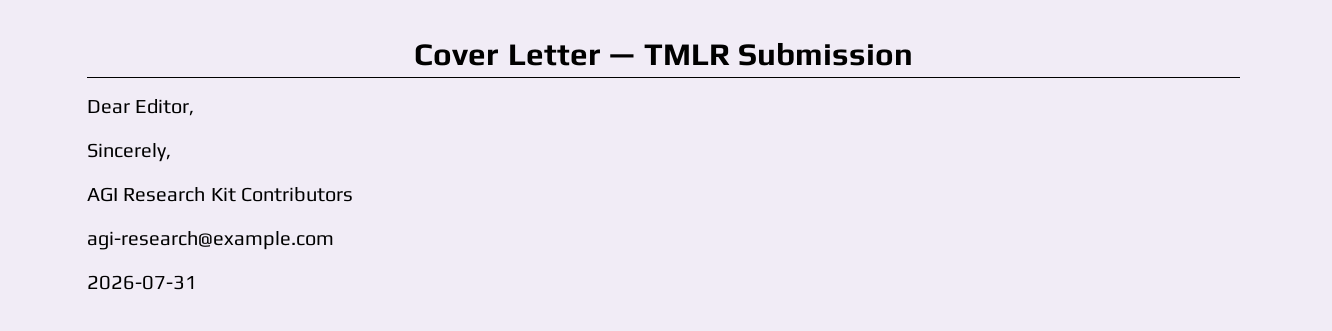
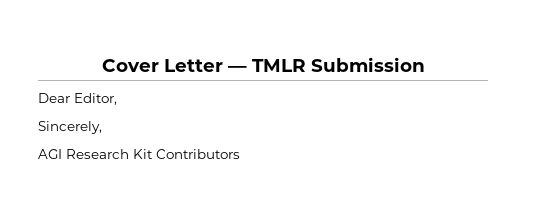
[87,231,334,250] [87,275,197,290] // agi-research@example.com // 2026-07-31 -> (240, 154) none

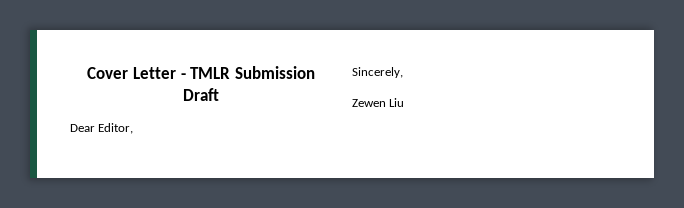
[227,66,247,72] — -> [180,73,186,79] -
(425, 64) none -> [183,88,219,101] Draft
[38,149,240,159] AGI Research Kit Contributors -> [352,98,405,107] Zewen Liu

